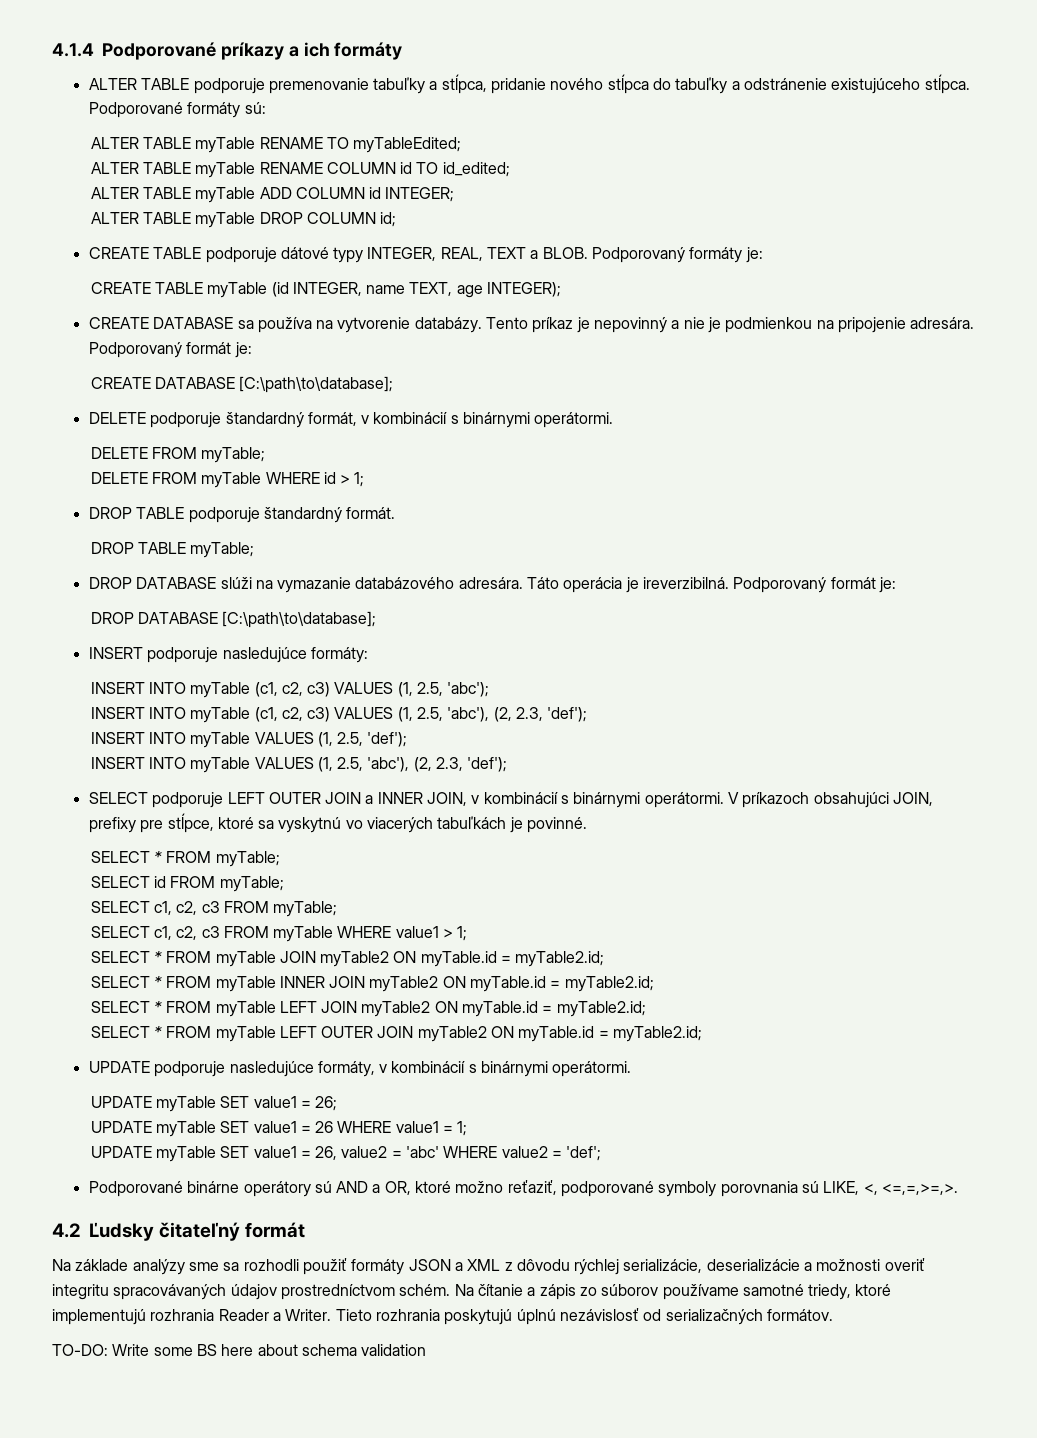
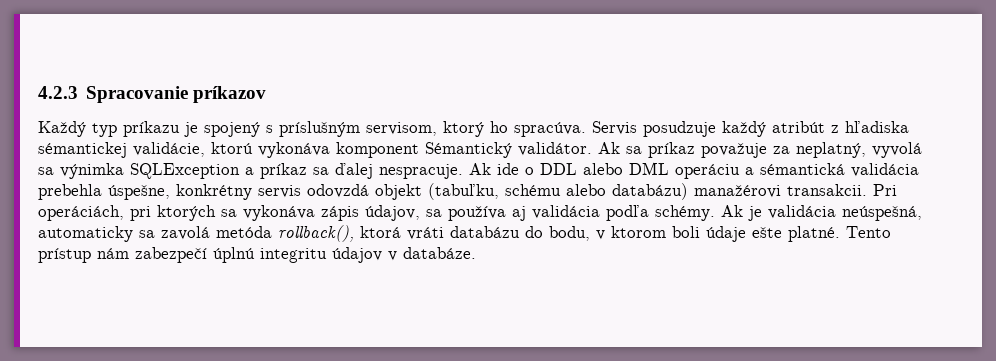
[52,42,403,60] [88,74,970,94] [88,102,266,118] [90,137,462,153] [90,162,510,178] [90,187,455,203] [90,212,397,228] [88,247,763,263] [90,282,562,298] [88,317,975,333] [88,342,252,358] [90,376,394,393] [88,412,614,428] [90,447,266,463] [90,472,365,488] [88,507,396,523] [90,542,255,558] [88,577,897,593] [90,611,377,628] [88,647,368,663] [90,682,490,698] [90,707,588,723] [90,732,408,748] [90,757,508,773] [88,792,933,808] [88,813,588,833] [90,851,280,867] [90,876,284,892] [90,901,338,917] [90,926,468,942] [90,951,605,967] [90,976,654,992] [90,1001,646,1017] [90,1026,703,1042] [88,1061,632,1077] [90,1096,338,1112] [90,1121,468,1137] [90,1146,602,1162] [88,1180,958,1197] [52,1222,306,1241] [52,1258,925,1275] [52,1284,892,1300] [52,1308,833,1325] [52,1344,427,1356] 4.1.4 Podporované príkazy a ich formáty // ALTER TABLE podporuje premenovanie tabuľky a stĺpca, pridanie nového stĺpca do tabuľky a odstránenie existujúceho stĺpca. Podporované formáty sú: // ALTER TABLE myTable RENAME TO myTableEdited; // ALTER TABLE myTable RENAME COLUMN id TO id_edited; // ALTER TABLE myTable ADD COLUMN id INTEGER; // ALTER TABLE myTable DROP COLUMN id; // CREATE TABLE podporuje dátové typy INTEGER, REAL, TEXT a BLOB. Podporovaný formáty je: // CREATE TABLE myTable (id INTEGER, name TEXT, age INTEGER); // CREATE DATABASE sa používa na vytvorenie databázy. Tento príkaz je nepovinný a nie je podmienkou na pripojenie adresára. Podporovaný formát je: // CREATE DATABASE [C:\path\to\database]; // DELETE podporuje štandardný formát, v kombinácií s binárnymi operátormi. // DELETE FROM myTable; // DELETE FROM myTable WHERE id > 1; // DROP TABLE podporuje štandardný formát. // DROP TABLE myTable; // DROP DATABASE slúži na vymazanie databázového adresára. Táto operácia je ireverzibilná. Podporovaný formát je: // DROP DATABASE [C:\path\to\database]; // INSERT podporuje nasledujúce formáty: // INSERT INTO myTable (c1, c2, c3) VALUES (1, 2.5, 'abc'); // INSERT INTO myTable (c1, c2, c3) VALUES (1, 2.5, 'abc'), (2, 2.3, 'def'); // INSERT INTO myTable VALUES (1, 2.5, 'def'); // INSERT INTO myTable VALUES (1, 2.5, 'abc'), (2, 2.3, 'def'); // SELECT podporuje LEFT OUTER JOIN a INNER JOIN, v kombinácií s binárnymi operátormi. V príkazoch obsahujúci JOIN, prefixy pre stĺpce, ktoré sa vyskytnú vo viacerých tabuľkách je povinné. // SELECT * FROM myTable; // SELECT id FROM myTable; // SELECT c1, c2, c3 FROM myTable; // SELECT c1, c2, c3 FROM myTable WHERE value1 > 1; // SELECT * FROM myTable JOIN myTable2 ON myTable.id = myTable2.id; // SELECT * FROM myTable INNER JOIN myTable2 ON myTable.id = myTable2.id; // SELECT * FROM myTable LEFT JOIN myTable2 ON myTable.id = myTable2.id; // SELECT * FROM myTable LEFT OUTER JOIN myTable2 ON myTable.id = myTable2.id; // UPDATE podporuje nasledujúce formáty, v kombinácií s binárnymi operátormi. // UPDATE myTable SET value1 = 26; // UPDATE myTable SET value1 = 26 WHERE value1 = 1; // UPDATE myTable SET value1 = 26, value2 = 'abc' WHERE value2 = 'def'; // Podporované binárne operátory sú AND a OR, ktoré možno reťaziť, podporované symboly porovnania sú LIKE, <, <=,=,>=,>. // 4.2 Ľudsky čitateľný formát // Na základe analýzy sme sa rozhodli použiť formáty JSON a XML z dôvodu rýchlej serializácie, deserializácie a možnosti overiť integritu spracovávaných údajov prostredníctvom schém. Na čítanie a zápis zo súborov používame samotné triedy, ktoré implementujú rozhrania Reader a Writer. Tieto rozhrania poskytujú úplnú nezávislosť od serializačných formátov. // TO-DO: Write some BS here about schema validation -> [38,86,267,103] [38,121,909,137] [38,142,922,158] [38,162,919,179] [38,183,897,200] [38,205,922,221] [38,225,891,242] [38,247,476,263] 4.2.3 Spracovanie príkazov // Každý typ príkazu je spojený s príslušným servisom, ktorý ho spracúva. Servis posudzuje každý atribút z hľadiska sémantickej validácie, ktorú vykonáva komponent Sémantický validátor. Ak sa príkaz považuje za neplatný, vyvolá sa výnimka SQLException a príkaz sa ďalej nespracuje. Ak ide o DDL alebo DML operáciu a sémantická validácia prebehla úspešne, konkrétny servis odovzdá objekt (tabuľku, schému alebo databázu) manažérovi transakcii. Pri operáciách, pri ktorých sa vykonáva zápis údajov, sa používa aj validácia podľa schémy. Ak je validácia neúspešná, automaticky sa zavolá metóda rollback(), ktorá vráti databázu do bodu, v ktorom boli údaje ešte platné. Tento prístup nám zabezpečí úplnú integritu údajov v databáze.

